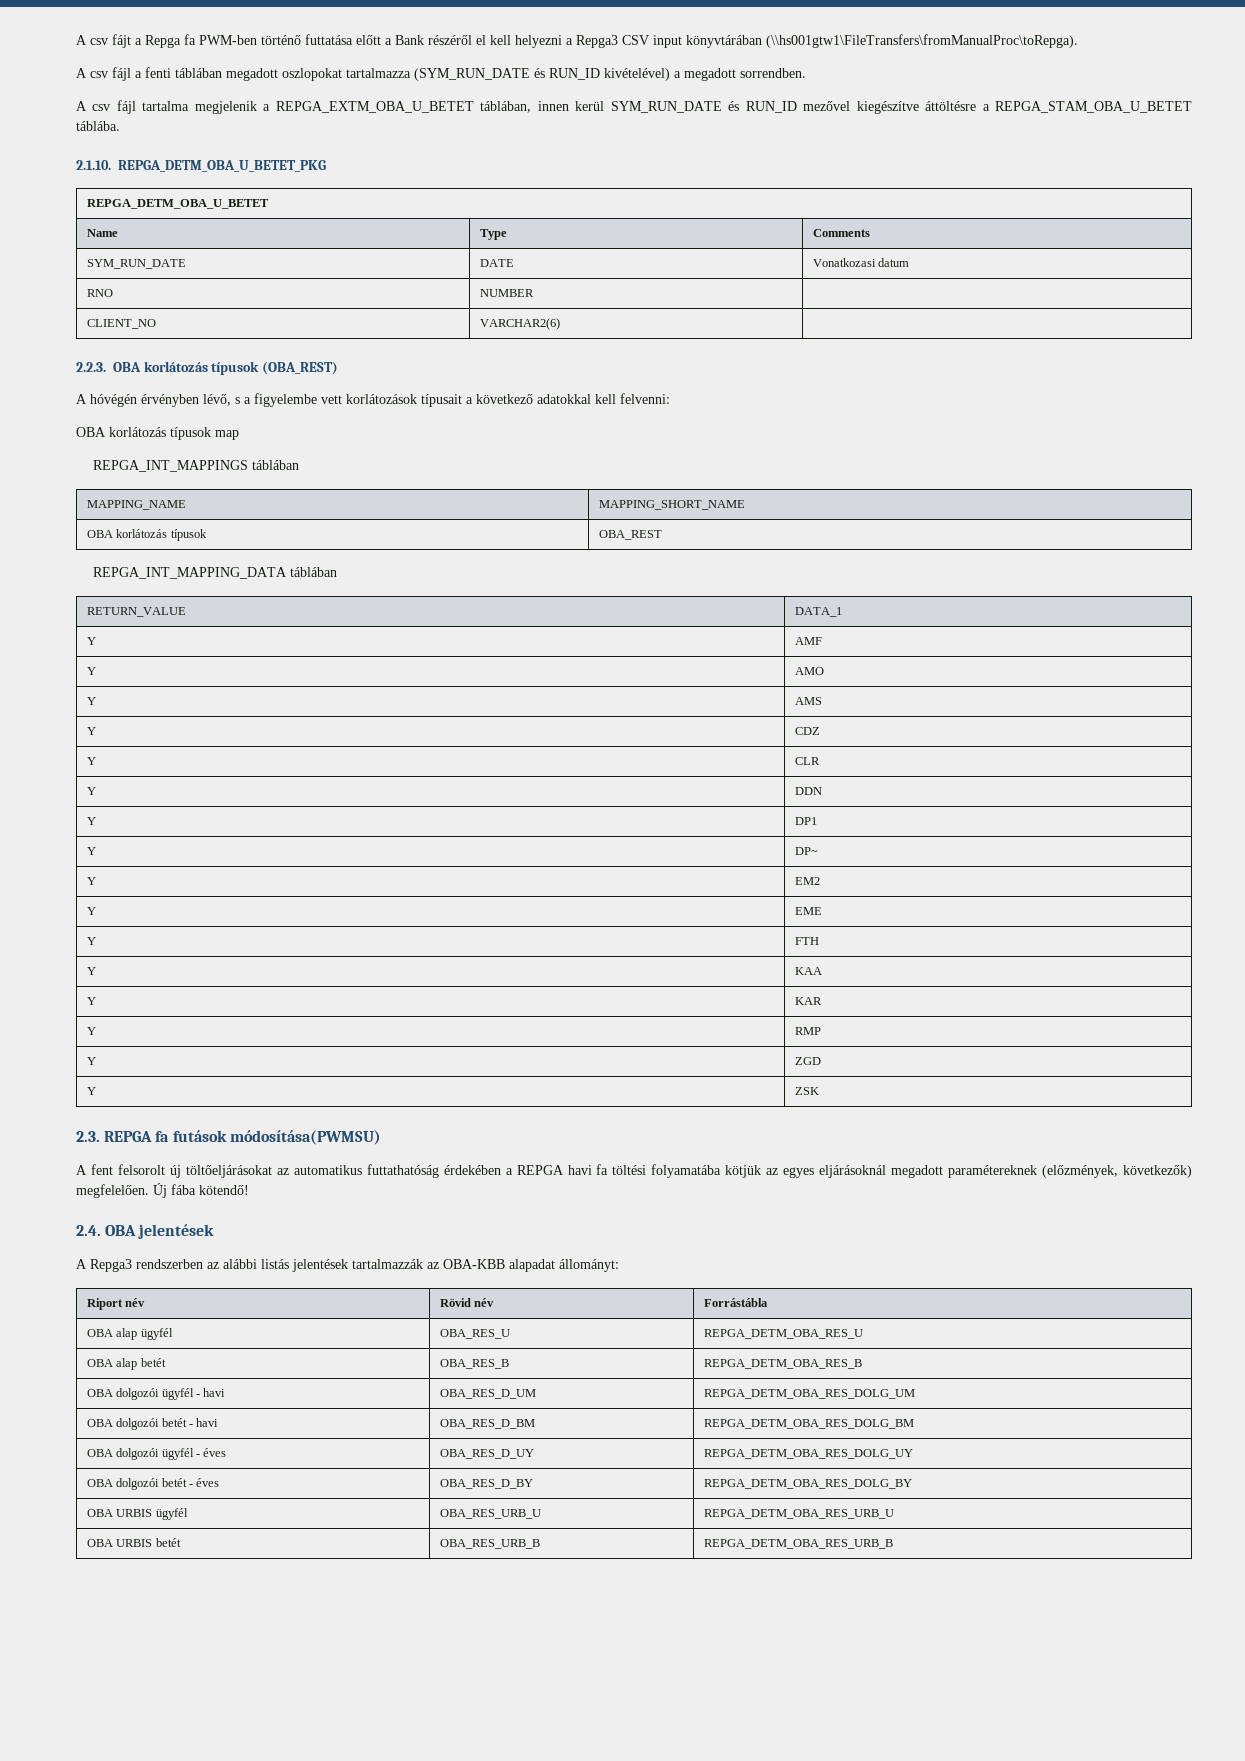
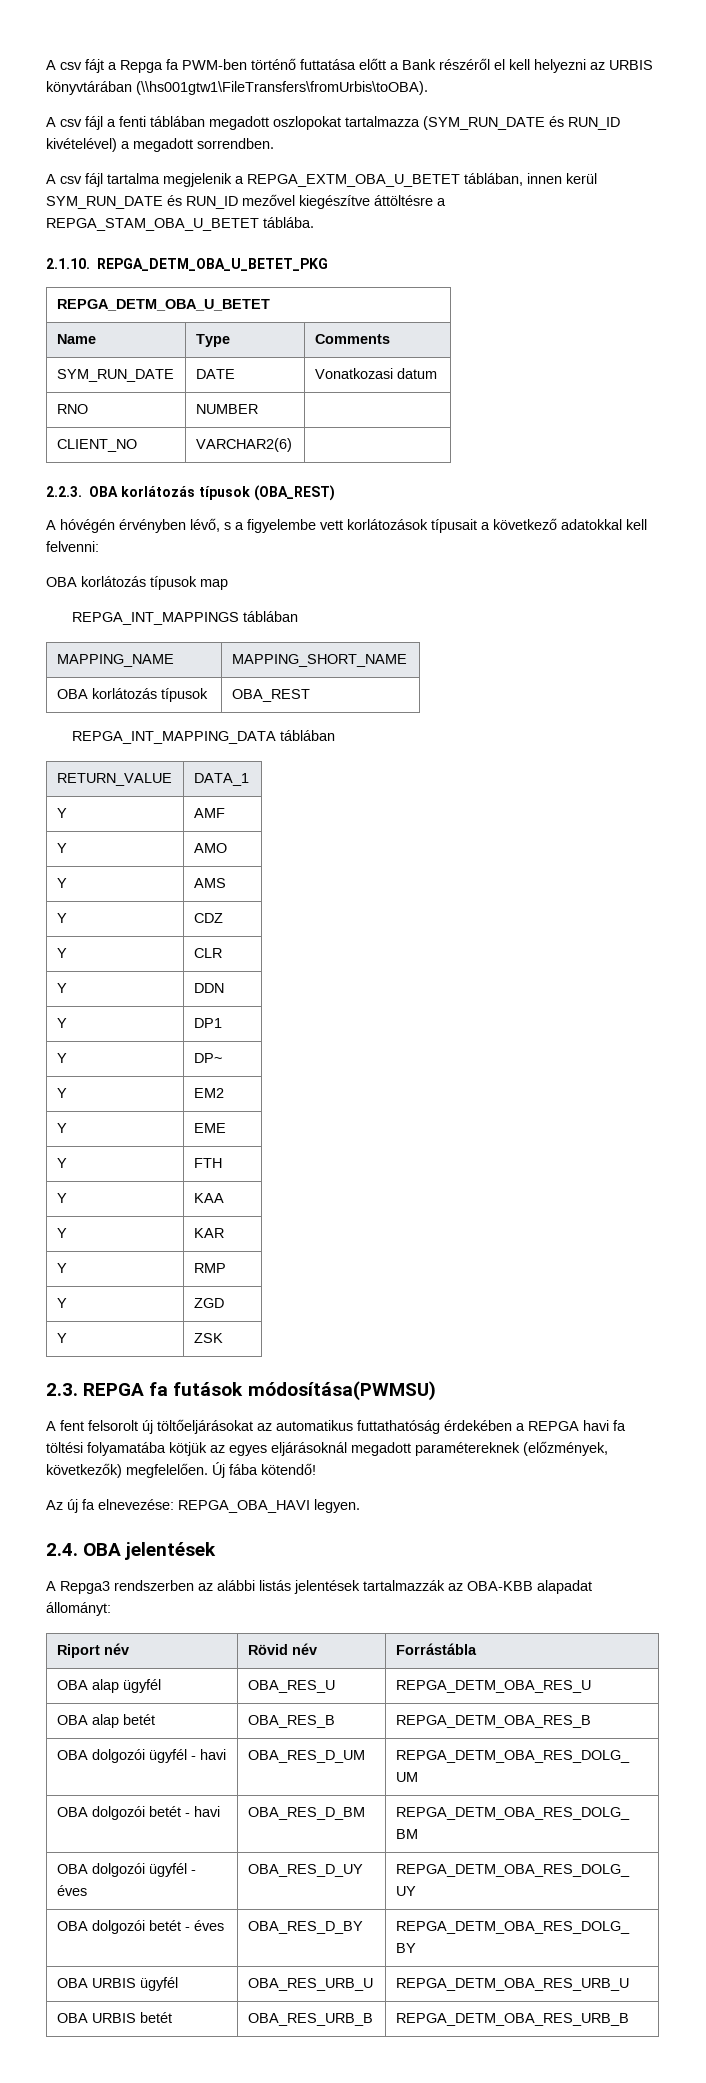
[566,34,1078,48] a Repga3 CSV input könyvtárában (\\hs001gtw1\FileTransfers\fromManualProc\toRepga). -> [590,60,653,70] [46,81,428,95] az URBIS könyvtárában (\\hs001gtw1\FileTransfers\fromUrbis\toOBA).
(249, 1190) none -> [46,1499,360,1513] // Az új fa elnevezése: REPGA_OBA_HAVI legyen.

